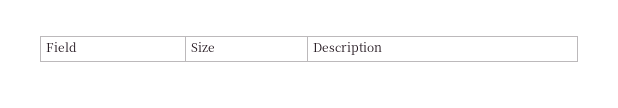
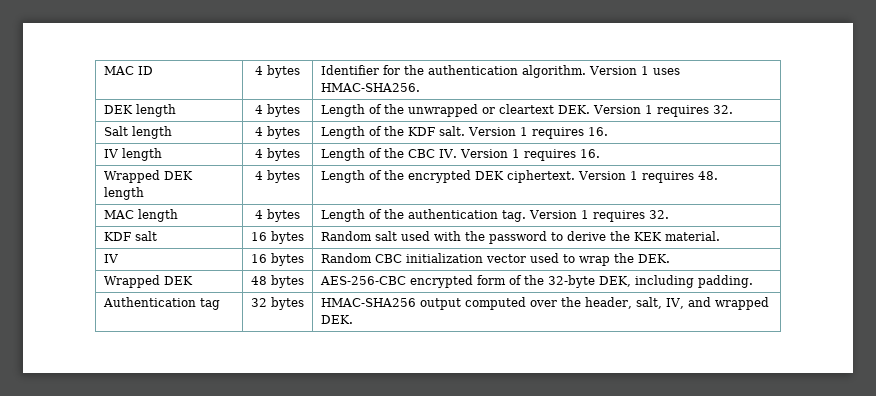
[46,42,78,52] [191,42,216,52] [313,42,383,55] Field | Size | Description -> [103,66,153,75] [255,65,300,78] [320,65,680,78] [320,83,420,92] [103,104,176,117] [255,104,300,117] [320,104,733,117] [103,126,172,139] [255,126,300,139] [320,126,608,139] [103,148,162,161] [255,148,300,161] [320,148,600,161] [103,170,193,183] [103,187,144,200] [255,170,300,183] [320,170,718,183] [103,209,178,222] [255,209,300,222] [320,209,669,222] [103,231,157,241] [251,231,304,244] [320,231,720,244] [103,254,118,263] [251,253,304,266] [320,253,670,266] [103,275,193,288] [251,275,304,288] [319,275,753,288] [102,297,220,310] [251,297,304,310] [320,297,769,310] [320,315,353,324] MAC ID | 4 bytes | Identifier for the authentication algorithm. Version 1 uses HMAC-SHA256. // DEK length | 4 bytes | Length of the unwrapped or cleartext DEK. Version 1 requires 32. // Salt length | 4 bytes | Length of the KDF salt. Version 1 requires 16. // IV length | 4 bytes | Length of the CBC IV. Version 1 requires 16. // Wrapped DEK length | 4 bytes | Length of the encrypted DEK ciphertext. Version 1 requires 48. // MAC length | 4 bytes | Length of the authentication tag. Version 1 requires 32. // KDF salt | 16 bytes | Random salt used with the password to derive the KEK material. // IV | 16 bytes | Random CBC initialization vector used to wrap the DEK. // Wrapped DEK | 48 bytes | AES-256-CBC encrypted form of the 32-byte DEK, including padding. // Authentication tag | 32 bytes | HMAC-SHA256 output computed over the header, salt, IV, and wrapped DEK.

